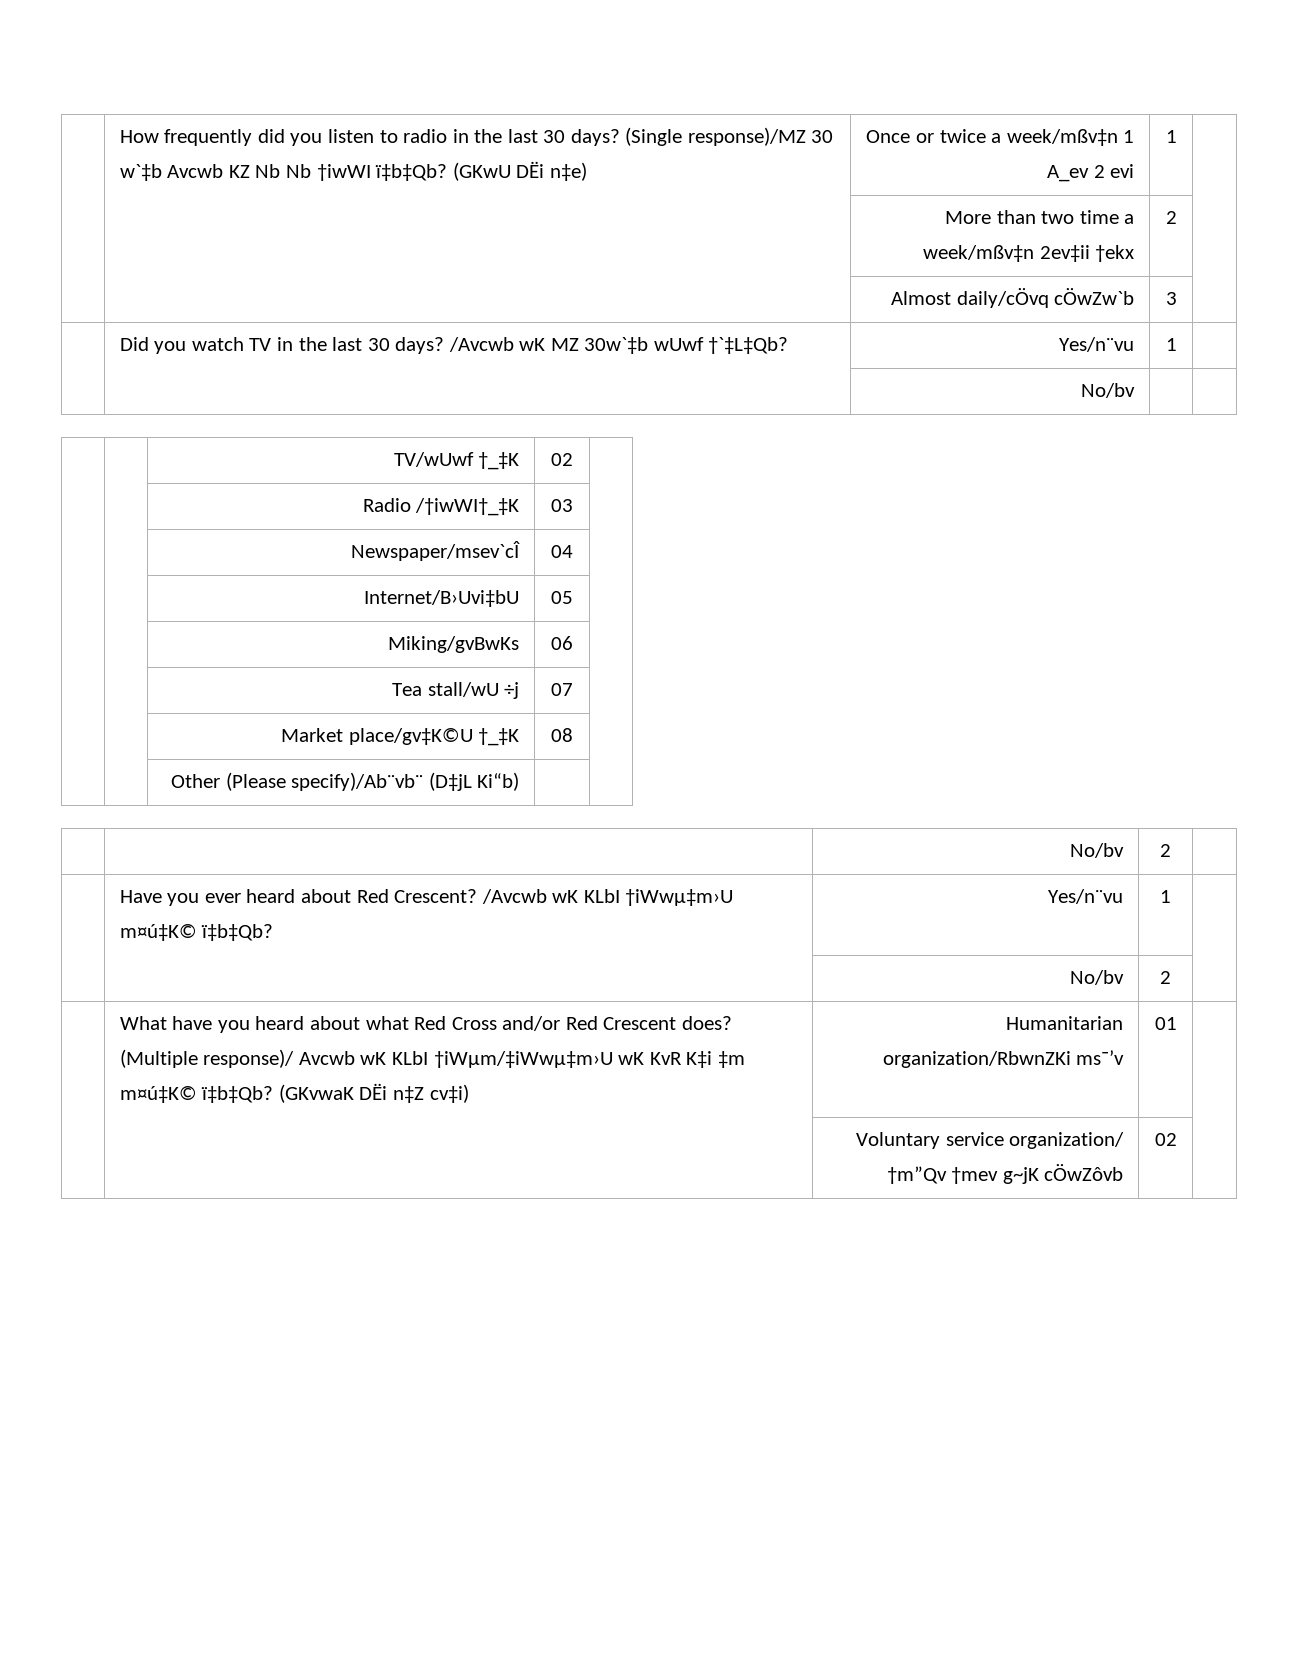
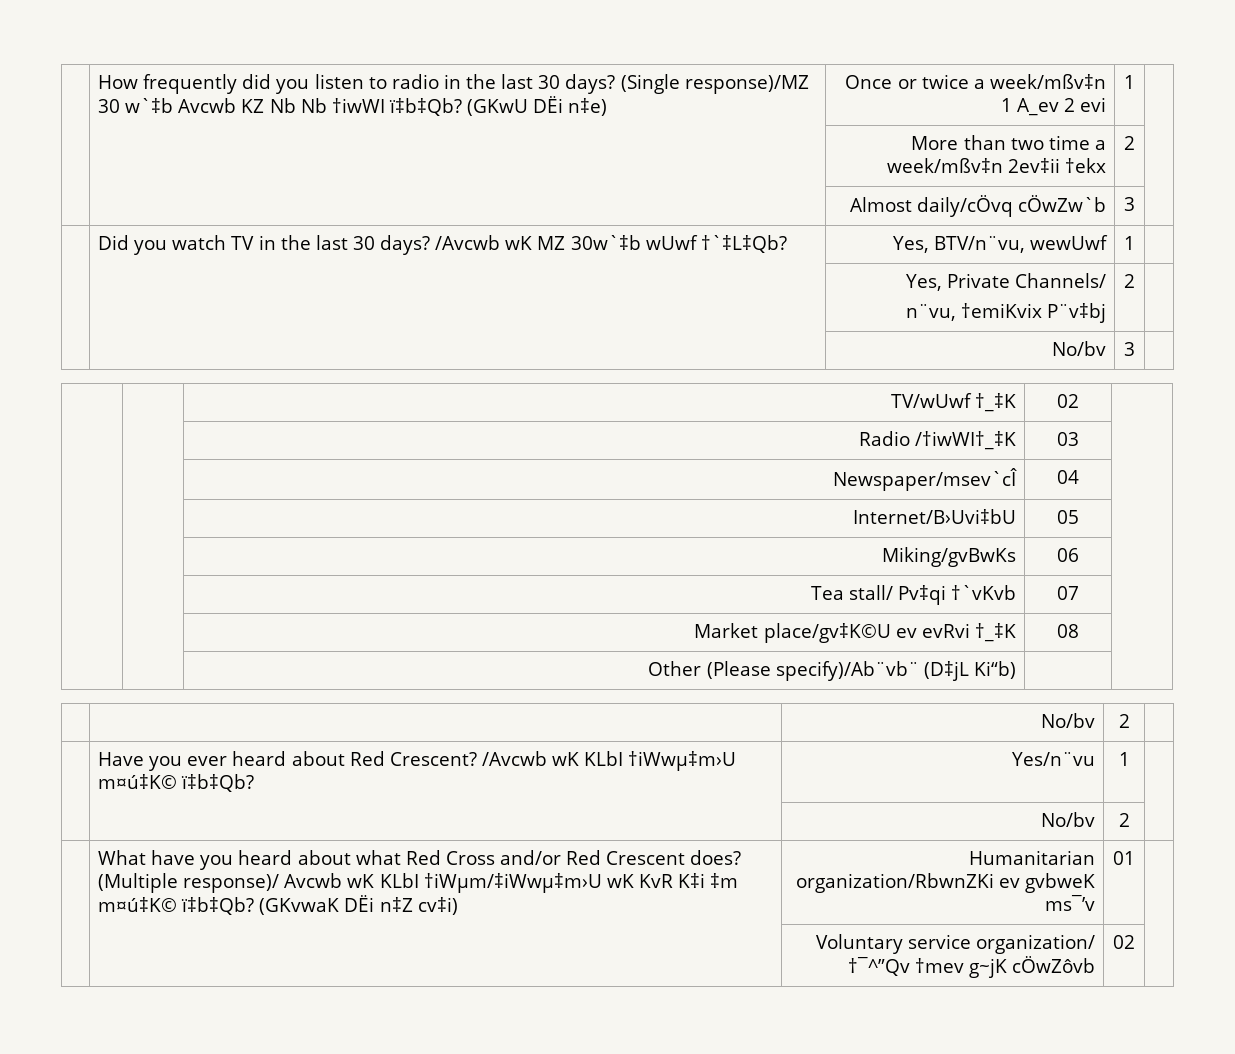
[1059,337,1135,352] [1165,338,1177,351] [1081,383,1136,398] Yes/n¨vu | 1 | // | | No/bv | -> [892,235,1108,253] [1124,236,1135,250] [905,273,1106,291] [905,303,1106,323] [1124,274,1135,288] [1051,341,1106,356] [1124,342,1135,356] Yes, BTV/n¨vu, wewUwf | 1 | // | | Yes, Private Channels/ // n¨vu, †emiKvix P¨v‡bj | 2 | // | | No/bv | 3
[427,682,520,699] stall/wU ÷j -> [848,585,1016,605] stall/ Pv‡qi †`vKvb
(473, 736) none -> [895,623,970,638] ev evRvi
(1071, 1059) none -> [998,873,1095,893] ev gvbweK
[886,1166,947,1184] †m”Qv -> [847,957,910,976] †¯^”Qv

